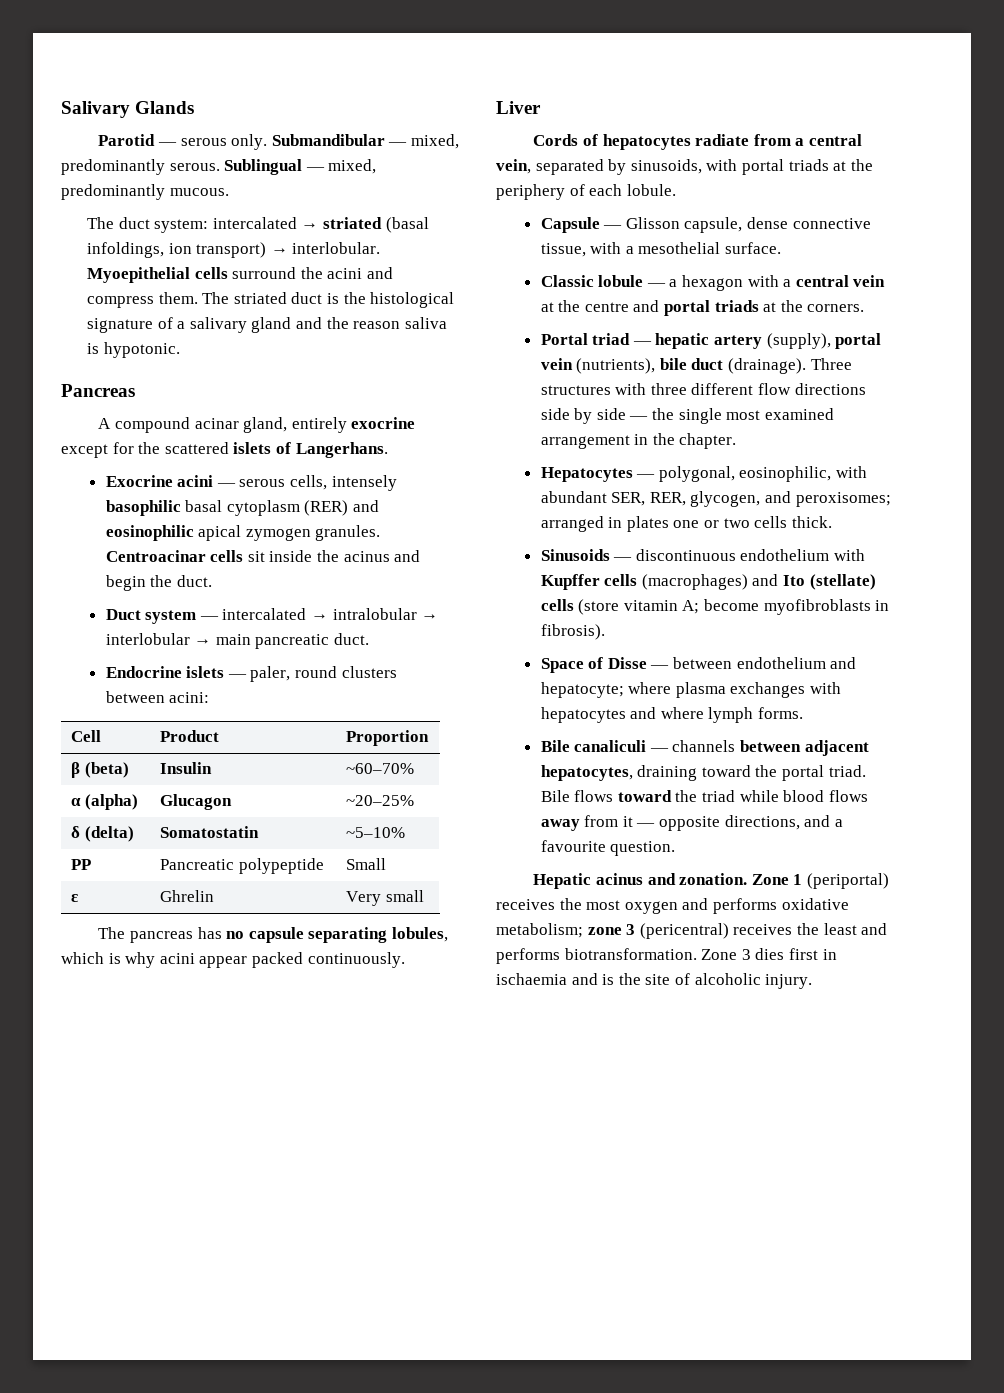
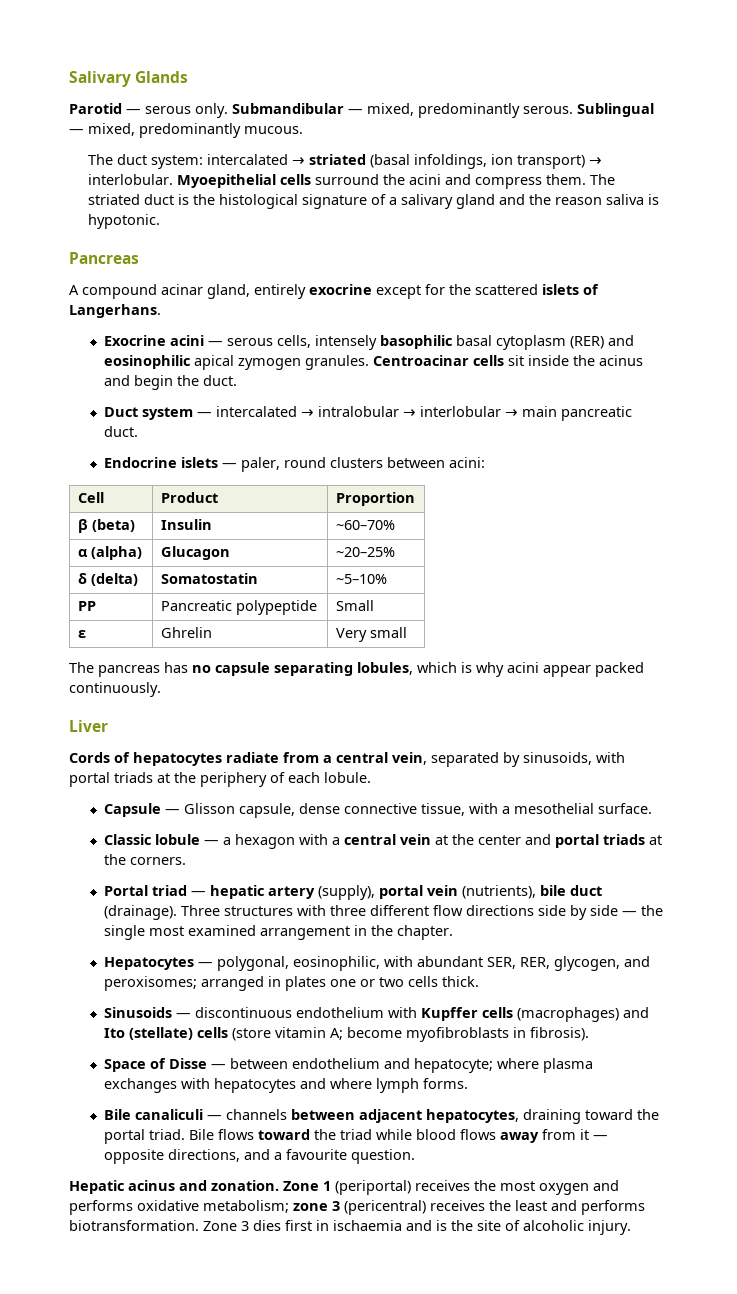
[584,302,629,312] centre -> [477,835,521,845] center

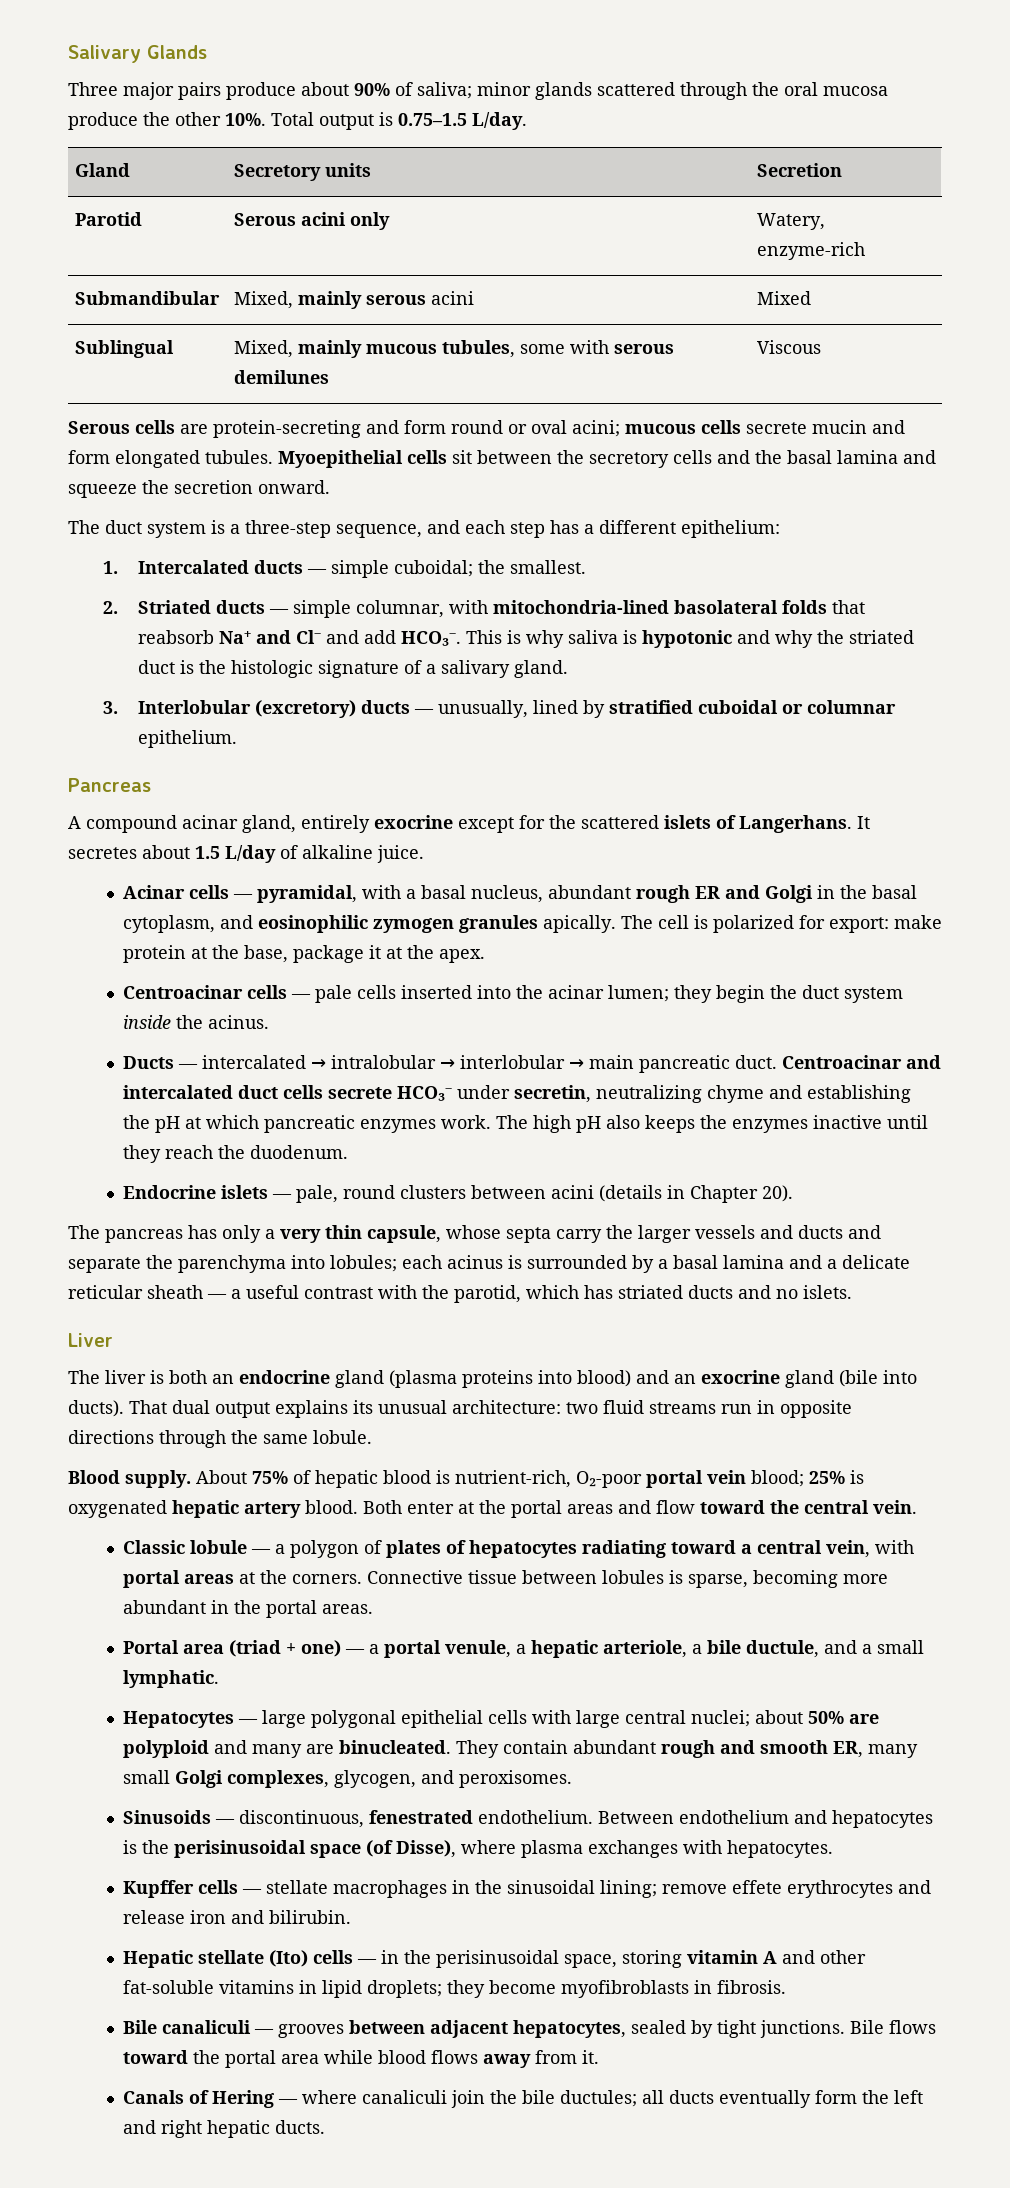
[69,103,654,118] [69,123,303,138] [87,154,602,169] [87,174,615,189] Parotid — serous only. Submandibular — mixed, predominantly serous. Sublingual — mixed, predominantly mucous. // The duct system: intercalated → striated (basal infoldings, ion transport) → interlobular. Myoepithelial cells surround the acini and compress them. The -> [68,82,888,100] [68,112,527,130] [75,163,131,177] [234,163,372,181] [757,163,843,177] [75,212,143,226] [234,212,391,230] [757,213,826,230] [757,242,866,260] [75,291,221,305] [234,291,475,309] [757,291,812,305] [75,340,175,358] [234,340,675,358] [234,370,330,384] [757,340,822,354] [68,420,905,438] [68,450,936,468] [68,480,330,498] [68,520,780,538] [103,560,587,578] [103,600,866,618] [138,630,845,648] Three major pairs produce about 90% of saliva; minor glands scattered through the oral mucosa produce the other 10%. Total output is 0.75–1.5 L/day. // Gland | Secretory units | Secretion // Parotid | Serous acini only | Watery, enzyme-rich // Submandibular | Mixed, mainly serous acini | Mixed // Sublingual | Mixed, mainly mucous tubules, some with serous demilunes | Viscous // Serous cells are protein-secreting and form round or oval acini; mucous cells secrete mucin and form elongated tubules. Myoepithelial cells sit between the secretory cells and the basal lamina and squeeze the secretion onward. // The duct system is a three-step sequence, and each step has a different epithelium: // 1. Intercalated ducts — simple cuboidal; the smallest. // 2. Striated ducts — simple columnar, with mitochondria-lined basolateral folds that reabsorb Na⁺ and Cl⁻ and add HCO₃⁻. This is why saliva is hypotonic and why the
[218,194,298,209] histological -> [231,660,314,678] histologic
[455,194,659,209] [87,214,160,229] gland and the reason saliva is hypotonic. -> [514,660,569,678] [103,700,897,718] [138,730,238,748] gland. // 3. Interlobular (excretory) ducts — unusually, lined by stratified cuboidal or columnar epithelium.
[103,335,634,350] [103,355,643,370] [103,375,237,390] [103,407,193,420] // Exocrine acini — serous cells, intensely basophilic basal cytoplasm (RER) and eosinophilic apical zymogen granules. Centroacinar cells sit inside the acinus and begin the duct. // Duct system -> [857,816,870,829] [68,845,424,863] [122,885,917,903] [122,915,942,933] [122,945,485,963] [122,985,903,1003] [122,1015,269,1029] [122,1056,174,1069] It secretes about 1.5 L/day of alkaline juice. // Acinar cells — pyramidal, with a basal nucleus, abundant rough ER and Golgi in the basal cytoplasm, and eosinophilic zymogen granules apically. The cell is polarized for export: make protein at the base, package it at the apex. // Centroacinar cells — pale cells inserted into the acinar lumen; they begin the duct system inside the acinus. // Ducts
(138, 431) none -> [781,1055,941,1069] [122,1085,911,1103] [122,1115,928,1133] [122,1145,348,1163] Centroacinar and intercalated duct cells secrete HCO₃⁻ under secretin, neutralizing chyme and establishing the pH at which pancreatic enzymes work. The high pH also keeps the enzymes inactive until they reach the duodenum.
[240,457,280,472] paler, -> [295,1185,338,1203] pale,
[448,457,485,468] [77,492,104,503] [160,492,218,503] [335,492,415,506] [77,519,135,533] [160,519,212,530] [335,520,395,530] [77,546,142,560] [160,546,230,560] [335,547,395,557] [77,573,138,586] [160,573,258,584] [335,574,387,584] [77,601,96,611] [160,600,317,615] [335,600,374,611] [77,630,86,638] [160,627,212,638] [335,627,407,642] [69,662,644,677] [69,682,161,697] [69,720,108,732] [69,752,625,767] [69,772,371,787] [103,803,652,818] [103,834,662,849] [103,854,186,865] [103,885,602,900] [103,905,663,920] [103,925,453,940] [103,956,650,971] [103,976,479,991] [103,1007,649,1022] [103,1027,589,1042] [103,1058,593,1073] [103,1078,468,1093] acini: // Cell | Product | Proportion // β (beta) | Insulin | ~60–70% // α (alpha) | Glucagon | ~20–25% // δ (delta) | Somatostatin | ~5–10% // PP | Pancreatic polypeptide | Small // ε | Ghrelin | Very small // The pancreas has no capsule separating lobules, which is why acini appear packed continuously. // Liver // Cords of hepatocytes radiate from a central vein, separated by sinusoids, with portal triads at the periphery of each lobule. // Capsule — Glisson capsule, dense connective tissue, with a mesothelial surface. // Classic lobule — a hexagon with a central vein at the center and portal triads at the corners. // Portal triad — hepatic artery (supply), portal vein (nutrients), bile duct (drainage). Three structures with three different flow directions side by side — the single most examined arrangement in the chapter. // Hepatocytes — polygonal, eosinophilic, with abundant SER, RER, glycogen, and peroxisomes; arranged in plates one or two cells thick. // Sinusoids — discontinuous endothelium with Kupffer cells (macrophages) and Ito (stellate) cells (store vitamin A; become myofibroblasts in fibrosis). // Space of Disse — between endothelium and hepatocyte; where plasma exchanges with hepatocytes and where lymph forms. -> [550,1185,793,1203] [68,1225,881,1243] [68,1255,910,1273] [68,1285,852,1303] [68,1333,113,1347] [68,1370,917,1388] [68,1400,852,1418] [68,1430,372,1448] [68,1470,864,1488] [68,1500,917,1518] [122,1540,914,1558] [122,1570,888,1588] [122,1600,373,1618] [122,1640,924,1658] [122,1670,219,1688] [122,1710,879,1728] [122,1740,918,1758] [122,1770,572,1788] [122,1810,933,1828] [122,1840,833,1858] [122,1880,931,1898] [122,1910,351,1924] [122,1950,866,1968] [122,1980,786,1998] acini (details in Chapter 20). // The pancreas has only a very thin capsule, whose septa carry the larger vessels and ducts and separate the parenchyma into lobules; each acinus is surrounded by a basal lamina and a delicate reticular sheath — a useful contrast with the parotid, which has striated ducts and no islets. // Liver // The liver is both an endocrine gland (plasma proteins into blood) and an exocrine gland (bile into ducts). That dual output explains its unusual architecture: two fluid streams run in opposite directions through the same lobule. // Blood supply. About 75% of hepatic blood is nutrient-rich, O₂-poor portal vein blood; 25% is oxygenated hepatic artery blood. Both enter at the portal areas and flow toward the central vein. // Classic lobule — a polygon of plates of hepatocytes radiating toward a central vein, with portal areas at the corners. Connective tissue between lobules is sparse, becoming more abundant in the portal areas. // Portal area (triad + one) — a portal venule, a hepatic arteriole, a bile ductule, and a small lymphatic. // Hepatocytes — large polygonal epithelial cells with large central nuclei; about 50% are polyploid and many are binucleated. They contain abundant rough and smooth ER, many small Golgi complexes, glycogen, and peroxisomes. // Sinusoids — discontinuous, fenestrated endothelium. Between endothelium and hepatocytes is the perisinusoidal space (of Disse), where plasma exchanges with hepatocytes. // Kupffer cells — stellate macrophages in the sinusoidal lining; remove effete erythrocytes and release iron and bilirubin. // Hepatic stellate (Ito) cells — in the perisinusoidal space, storing vitamin A and other fat-soluble vitamins in lipid droplets; they become myofibroblasts in fibrosis.
[225,1109,287,1120] channels -> [277,2024,344,2038] grooves
[522,1109,659,1124] [103,1129,185,1144] draining toward the portal triad. -> [630,2020,845,2038] sealed by tight junctions.
[339,1129,372,1140] triad -> [224,2050,319,2068] portal area
[579,1129,608,1140] [103,1149,415,1164] [69,1180,619,1195] [69,1200,645,1215] [69,1220,631,1235] it — opposite directions, and a favourite question. // Hepatic acinus and zonation. Zone 1 (periportal) receives the most oxygen and performs oxidative metabolism; zone 3 (pericentral) receives the least and performs biotransformation. Zone 3 dies first in ischaemia and is the site of alcoholic injury. -> [581,2050,599,2064] [122,2090,923,2108] [122,2120,325,2138] it. // Canals of Hering — where canaliculi join the bile ductules; all ducts eventually form the left and right hepatic ducts.

